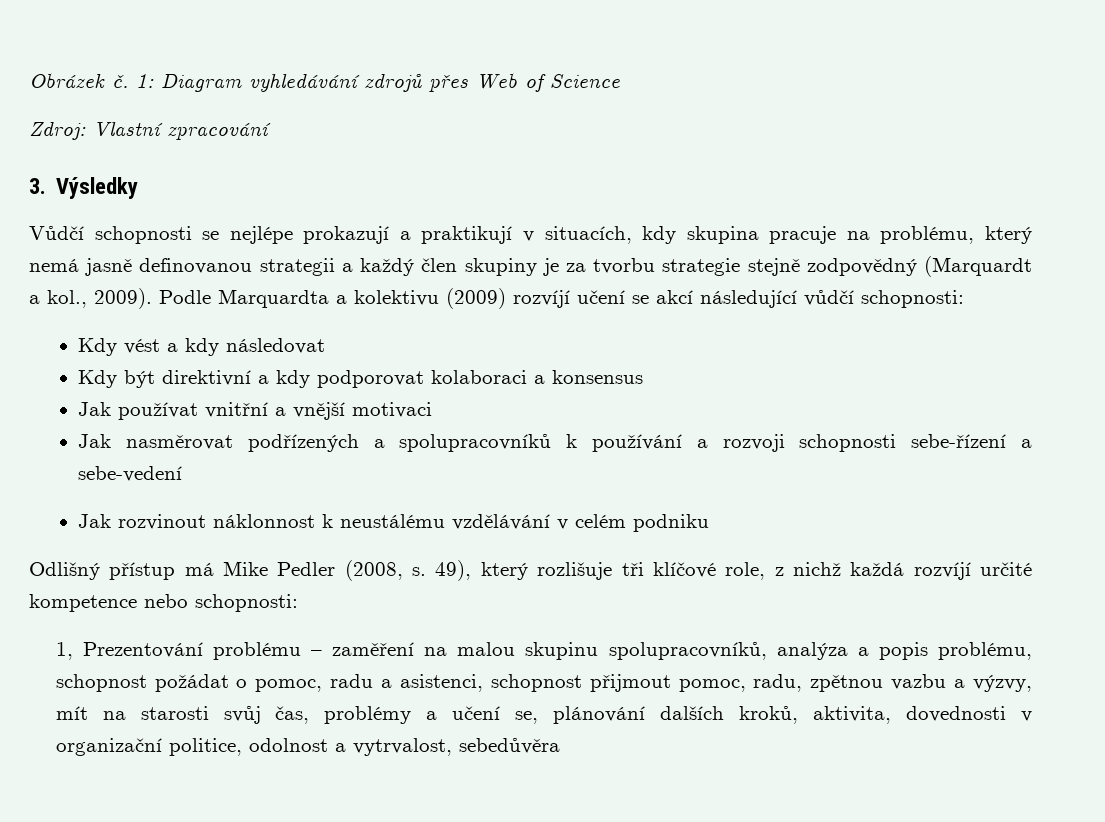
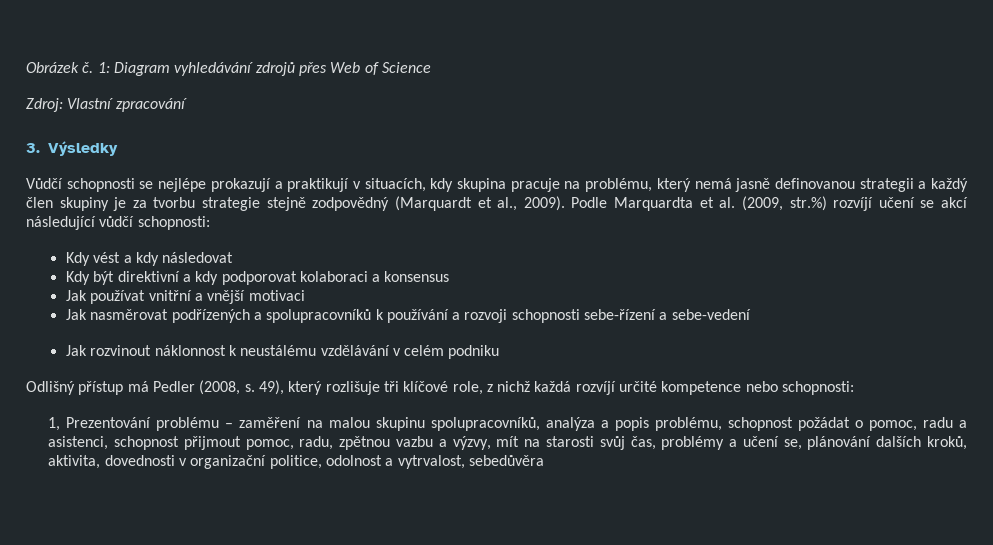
[29,290,87,308] a kol., -> [477,197,518,211] et al.,
[336,288,506,309] a kolektivu (2009) -> [699,196,827,211] et al. (2009, str.%)
[223,561,269,576] Mike -> (149, 386) none

